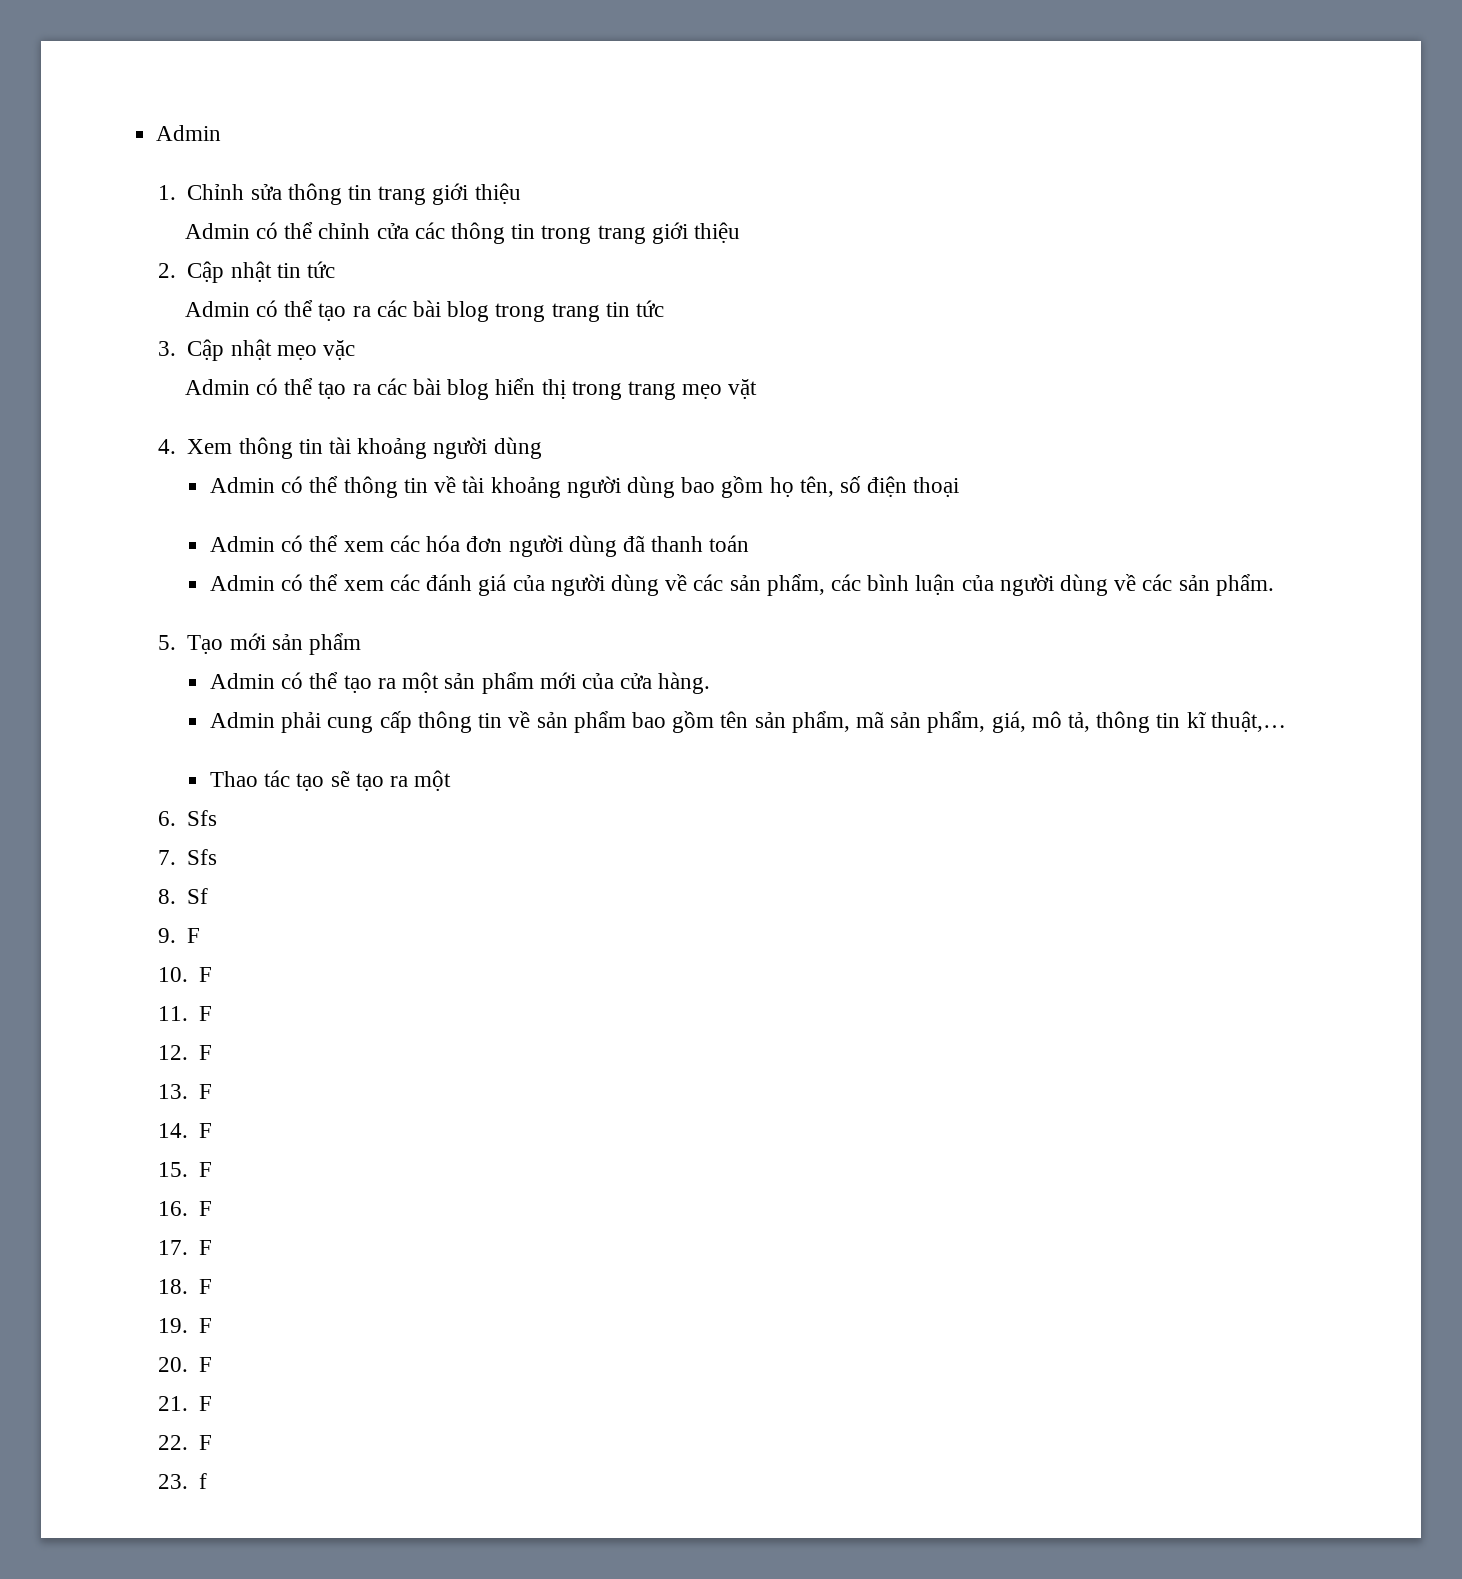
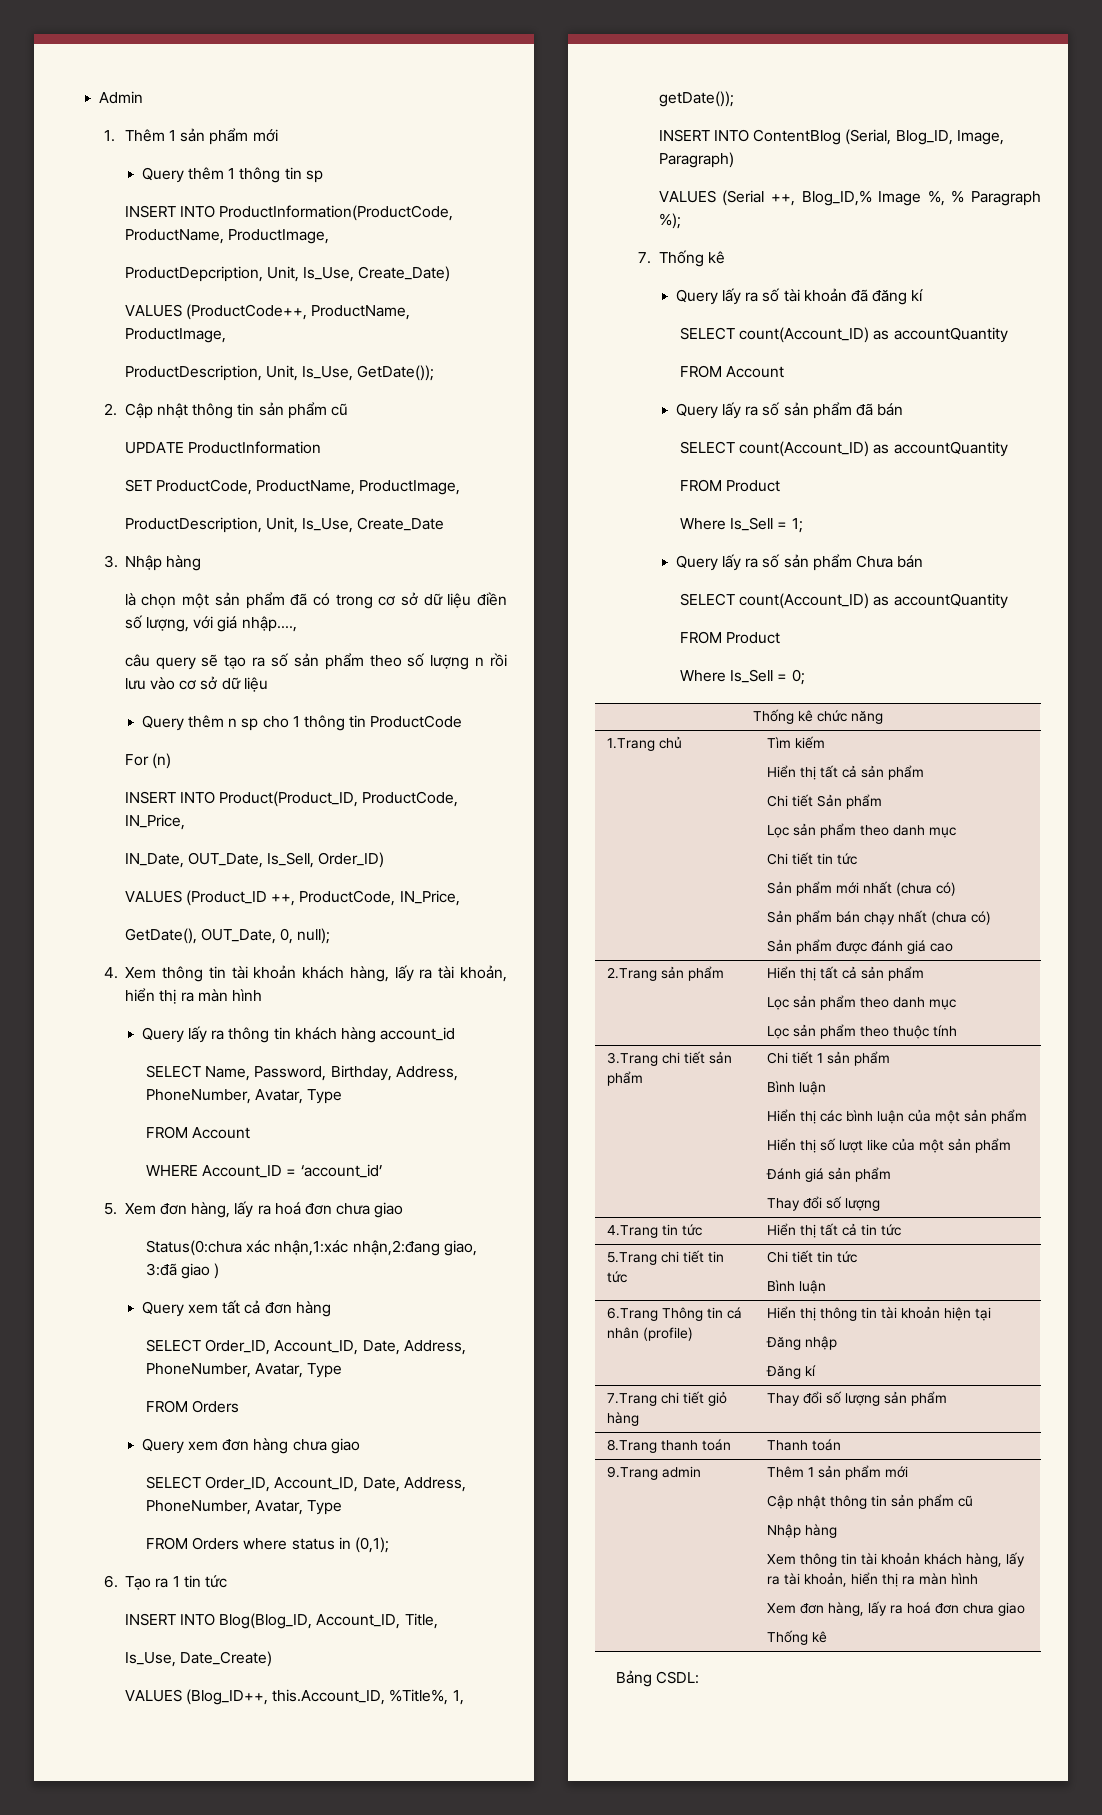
[187,183,521,205] [184,222,741,244] [157,261,335,283] [184,300,665,322] [157,339,355,361] [184,378,758,400] Chỉnh sửa thông tin trang giới thiệu // Admin có thể chỉnh cửa các thông tin trong trang giới thiệu // 2. Cập nhật tin tức // Admin có thể tạo ra các bài blog trong trang tin tức // 3. Cập nhật mẹo vặc // Admin có thể tạo ra các bài blog hiển thị trong trang mẹo vặt -> [124,128,278,145] [141,167,323,183] [124,205,454,221] [124,229,329,244] [124,266,451,282] [124,304,411,320] [124,328,226,343] [124,365,435,381] [103,402,348,419] [124,441,321,454] [124,479,461,495] [124,517,445,533] [103,555,202,571] [124,592,507,609] [124,615,297,632] [124,653,508,670] [124,676,268,692] [141,715,463,731] [124,753,171,769] [124,791,459,807] [124,814,185,830] [124,852,385,868] [124,890,460,906] [124,928,331,944] Thêm 1 sản phẩm mới // Query thêm 1 thông tin sp // INSERT INTO ProductInformation(ProductCode, ProductName, ProductImage, // ProductDepcription, Unit, Is_Use, Create_Date) // VALUES (ProductCode++, ProductName, ProductImage, // ProductDescription, Unit, Is_Use, GetDate()); // 2. Cập nhật thông tin sản phẩm cũ // UPDATE ProductInformation // SET ProductCode, ProductName, ProductImage, // ProductDescription, Unit, Is_Use, Create_Date // 3. Nhập hàng // là chọn một sản phẩm đã có trong cơ sở dữ liệu điền số lượng, với giá nhập...., // câu query sẽ tạo ra số sản phẩm theo số lượng n rồi lưu vào cơ sở dữ liệu // Query thêm n sp cho 1 thông tin ProductCode // For (n) // INSERT INTO Product(Product_ID, ProductCode, IN_Price, // IN_Date, OUT_Date, Is_Sell, Order_ID) // VALUES (Product_ID ++, ProductCode, IN_Price, // GetDate(), OUT_Date, 0, null);
[357,437,542,459] [210,476,960,498] [210,535,750,557] [210,574,1274,596] [157,633,361,655] [210,672,711,694] [210,711,1286,733] [210,770,452,791] [157,810,218,826] [157,849,218,865] [157,888,209,904] [157,928,201,943] [157,967,213,982] [157,1006,213,1021] [157,1045,213,1060] [157,1084,213,1099] [157,1123,213,1138] [157,1162,213,1177] [157,1201,213,1216] [157,1240,213,1255] [157,1279,213,1294] [157,1318,213,1333] [157,1357,213,1372] [157,1396,213,1411] [157,1435,213,1450] [157,1473,208,1489] khoảng người dùng // Admin có thể thông tin về tài khoảng người dùng bao gồm họ tên, số điện thoại // Admin có thể xem các hóa đơn người dùng đã thanh toán // Admin có thể xem các đánh giá của người dùng về các sản phẩm, các bình luận của người dùng về các sản phẩm. // 5. Tạo mới sản phẩm // Admin có thể tạo ra một sản phẩm mới của cửa hàng. // Admin phải cung cấp thông tin về sản phẩm bao gồm tên sản phẩm, mã sản phẩm, giá, mô tả, thông tin kĩ thuật,… // Thao tác tạo sẽ tạo ra một // 6. Sfs // 7. Sfs // 8. Sf // 9. F // 10. F // 11. F // 12. F // 13. F // 14. F // 15. F // 16. F // 17. F // 18. F // 19. F // 20. F // 21. F // 22. F // 23. f -> [253,965,507,982] [125,988,263,1004] [141,1026,456,1043] [146,1065,458,1081] [146,1089,343,1104] [146,1126,251,1139] [146,1164,382,1178] [103,1201,404,1218] [146,1240,477,1256] [146,1263,220,1279] [141,1300,331,1317] [146,1339,466,1355] [146,1363,343,1378] [146,1400,240,1413] [141,1438,360,1454] [146,1476,466,1492] [146,1500,343,1515] [146,1537,389,1553] [103,1575,228,1590] [124,1613,438,1629] [124,1651,272,1667] [124,1689,464,1705] [658,91,734,107] [658,129,1004,145] [658,152,734,168] [658,190,1041,206] [658,213,681,229] [637,250,725,267] [675,288,924,305] [680,327,1008,343] [680,365,785,378] [675,402,904,419] [680,441,1008,457] [680,479,781,492] [680,517,803,533] [675,554,924,571] [680,593,1008,609] [680,631,781,644] [680,669,805,685] [753,709,883,724] [607,736,683,751] [767,736,826,749] [767,765,925,780] [767,794,883,809] [767,823,957,838] [767,852,858,865] [767,881,957,896] [767,910,992,925] [767,939,954,954] [607,966,725,981] [767,966,925,981] [767,995,957,1010] [767,1024,958,1039] [607,1051,733,1066] [607,1071,644,1086] [767,1051,891,1066] [767,1081,827,1095] [767,1109,1028,1124] [767,1138,1012,1153] [766,1167,892,1182] [767,1196,881,1211] [607,1224,703,1238] [767,1223,902,1238] [607,1250,725,1265] [607,1271,628,1283] [767,1250,858,1263] [767,1280,827,1294] [607,1307,743,1321] [607,1327,694,1341] [767,1306,992,1321] [766,1336,838,1350] [766,1365,817,1379] [607,1391,728,1406] [607,1412,640,1426] [767,1391,948,1406] [607,1439,732,1453] [767,1439,842,1451] [607,1466,702,1480] [767,1465,909,1480] [767,1494,974,1509] [767,1524,838,1538] [767,1552,1026,1567] [767,1572,979,1587] [767,1601,1026,1616] [767,1630,828,1645] [616,1670,700,1687] khoản khách hàng, lấy ra tài khoản, hiển thị ra màn hình // Query lấy ra thông tin khách hàng account_id // SELECT Name, Password, Birthday, Address, PhoneNumber, Avatar, Type // FROM Account // WHERE Account_ID = ‘account_id’ // 5. Xem đơn hàng, lấy ra hoá đơn chưa giao // Status(0:chưa xác nhận,1:xác nhận,2:đang giao, 3:đã giao ) // Query xem tất cả đơn hàng // SELECT Order_ID, Account_ID, Date, Address, PhoneNumber, Avatar, Type // FROM Orders // Query xem đơn hàng chưa giao // SELECT Order_ID, Account_ID, Date, Address, PhoneNumber, Avatar, Type // FROM Orders where status in (0,1); // 6. Tạo ra 1 tin tức // INSERT INTO Blog(Blog_ID, Account_ID, Title, // Is_Use, Date_Create) // VALUES (Blog_ID++, this.Account_ID, %Title%, 1, getDate()); // INSERT INTO ContentBlog (Serial, Blog_ID, Image, Paragraph) // VALUES (Serial ++, Blog_ID,% Image %, % Paragraph %); // 7. Thống kê // Query lấy ra số tài khoản đã đăng kí // SELECT count(Account_ID) as accountQuantity // FROM Account // Query lấy ra số sản phẩm đã bán // SELECT count(Account_ID) as accountQuantity // FROM Product // Where Is_Sell = 1; // Query lấy ra số sản phẩm Chưa bán // SELECT count(Account_ID) as accountQuantity // FROM Product // Where Is_Sell = 0; // Thống kê chức năng // 1.Trang chủ | Tìm kiếm // Hiển thị tất cả sản phẩm // Chi tiết Sản phẩm // Lọc sản phẩm theo danh mục // Chi tiết tin tức // Sản phẩm mới nhất (chưa có) // Sản phẩm bán chạy nhất (chưa có) // Sản phẩm được đánh giá cao // 2.Trang sản phẩm | Hiển thị tất cả sản phẩm // Lọc sản phẩm theo danh mục // Lọc sản phẩm theo thuộc tính // 3.Trang chi tiết sản phẩm | Chi tiết 1 sản phẩm // Bình luận // Hiển thị các bình luận của một sản phẩm // Hiển thị số lượt like của một sản phẩm // Đánh giá sản phẩm // Thay đổi số lượng // 4.Trang tin tức | Hiển thị tất cả tin tức // 5.Trang chi tiết tin tức | Chi tiết tin tức // Bình luận // 6.Trang Thông tin cá nhân (profile) | Hiển thị thông tin tài khoản hiện tại // Đăng nhập // Đăng kí // 7.Trang chi tiết giỏ hàng | Thay đổi số lượng sản phẩm // 8.Trang thanh toán | Thanh toán // 9.Trang admin | Thêm 1 sản phẩm mới // Cập nhật thông tin sản phẩm cũ // Nhập hàng // Xem thông tin tài khoản khách hàng, lấy ra tài khoản, hiển thị ra màn hình // Xem đơn hàng, lấy ra hoá đơn chưa giao // Thống kê // Bảng CSDL:

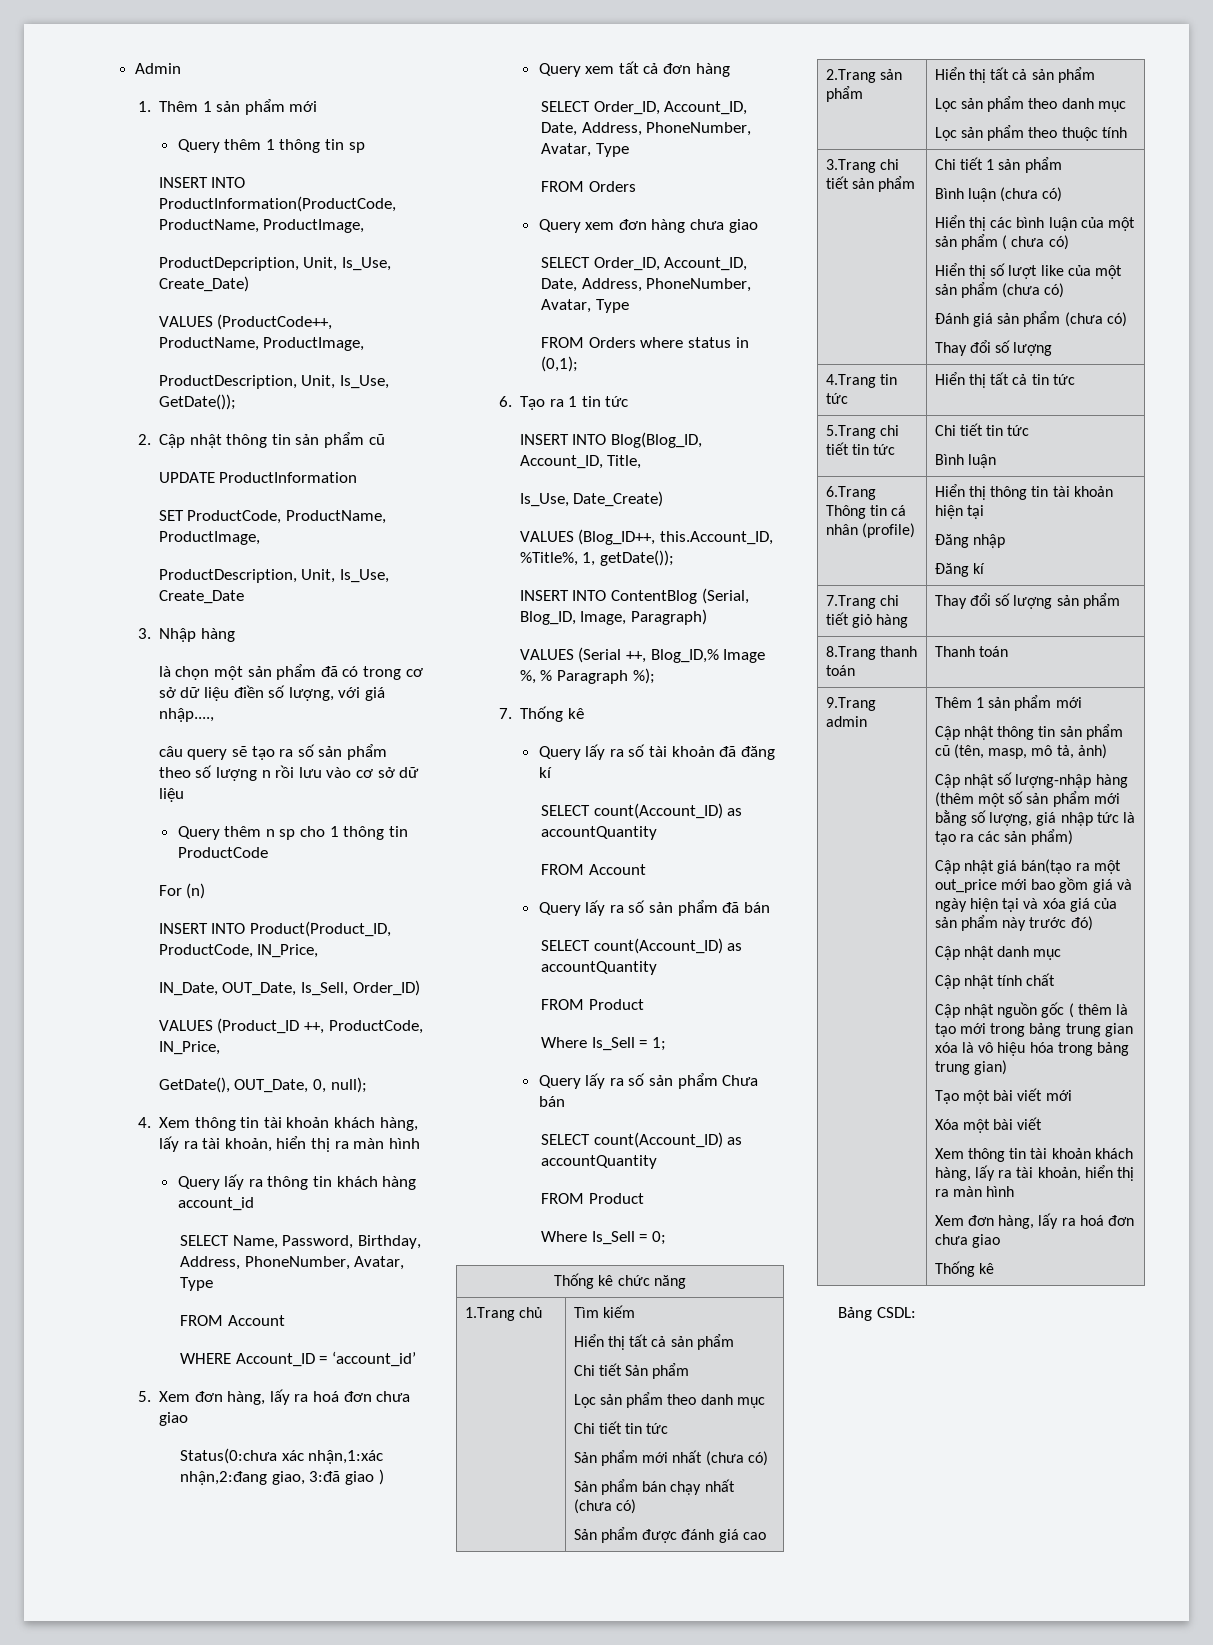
(827, 1088) none -> [1000,187,1063,202] (chưa có)
(1028, 1116) none -> [1002,235,1069,250] ( chưa có)
(1012, 1145) none -> [1002,283,1065,298] (chưa có)
(892, 1174) none -> [1064,312,1127,327] (chưa có)
[767,1524,838,1538] // Nhập hàng -> [953,744,1107,759] [934,772,1128,788] [934,791,1120,807] [934,810,1135,826] [934,829,1073,845] [934,859,1121,874] [934,877,1132,893] [934,898,1117,912] [934,915,1093,931] [934,946,1062,960] [934,973,1056,989] [934,1002,1128,1018] [934,1023,1133,1037] [934,1042,1129,1056] [934,1060,1007,1075] [934,1088,1072,1104] [934,1117,1043,1133] (tên, masp, mô tả, ảnh) // Cập nhật số lượng-nhập hàng (thêm một số sản phẩm mới bằng số lượng, giá nhập tức là tạo ra các sản phẩm) // Cập nhật giá bán(tạo ra một out_price mới bao gồm giá và ngày hiện tại và xóa giá của sản phẩm này trước đó) // Cập nhật danh mục // Cập nhật tính chất // Cập nhật nguồn gốc ( thêm là tạo mới trong bảng trung gian xóa là vô hiệu hóa trong bảng trung gian) // Tạo một bài viết mới // Xóa một bài viết

